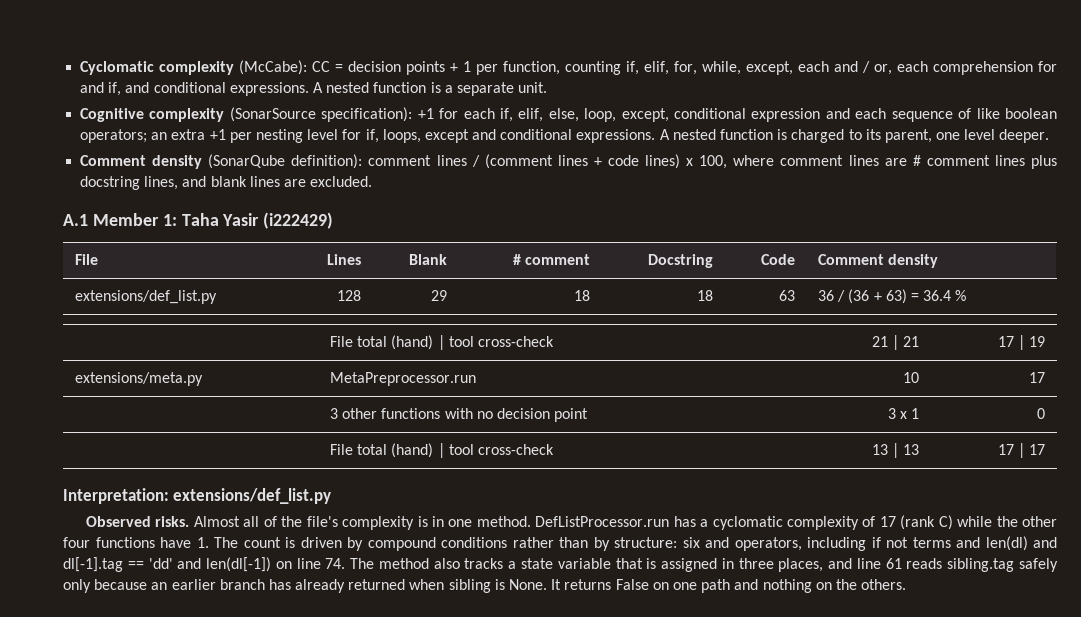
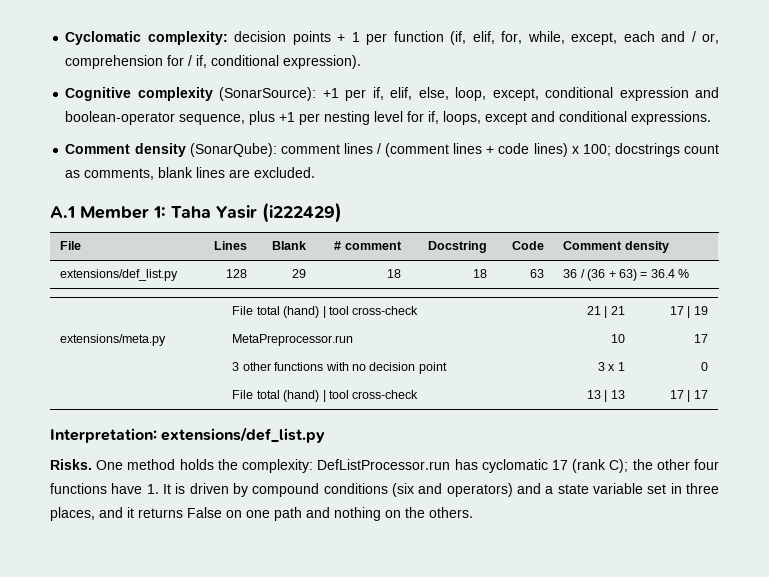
[159,60,344,75] complexity (McCabe): CC = -> [147,31,228,45] complexity:
[503,61,640,75] function, counting if, -> [393,31,467,45] function (if,
[897,61,929,72] each -> (720, 38) none
[80,82,548,96] [80,107,495,122] and if, and conditional expressions. A nested function is a separate unit. // Cognitive complexity (SonarSource specification): +1 for each -> [188,55,362,69] [65,87,367,101] / if, conditional expression). // Cognitive complexity (SonarSource): +1 per
[855,108,1058,122] [80,129,206,143] each sequence of like boolean operators; an extra -> [65,111,276,125] boolean-operator sequence, plus
[659,129,1050,143] [80,154,363,169] A nested function is charged to its parent, one level deeper. // Comment density (SonarQube definition): -> [65,143,277,157] // Comment density (SonarQube):
[699,155,1058,169] [80,176,207,190] 100, where comment lines are # comment lines plus docstring lines, and -> [582,143,720,157] [65,168,155,180] 100; docstrings count as comments,
[86,515,993,530] Observed risks. Almost all of the file's complexity is in one method. DefListProcessor.run has a cyclomatic complexity of 17 (rank C) while -> [50,459,629,473] Risks. One method holds the complexity: DefListProcessor.run has cyclomatic 17 (rank C);
[214,537,281,548] The count -> [163,484,171,494] It
[512,536,1057,551] [63,557,1058,572] [63,579,562,593] rather than by structure: six and operators, including if not terms and len(dl) and dl[-1].tag == 'dd' and len(dl[-1]) on line 74. The method also tracks a state variable that is assigned in three places, and line 61 reads sibling.tag safely only because an earlier branch has already returned when sibling is None. It -> [392,483,719,497] [50,507,134,521] (six and operators) and a state variable set in three places, and it

